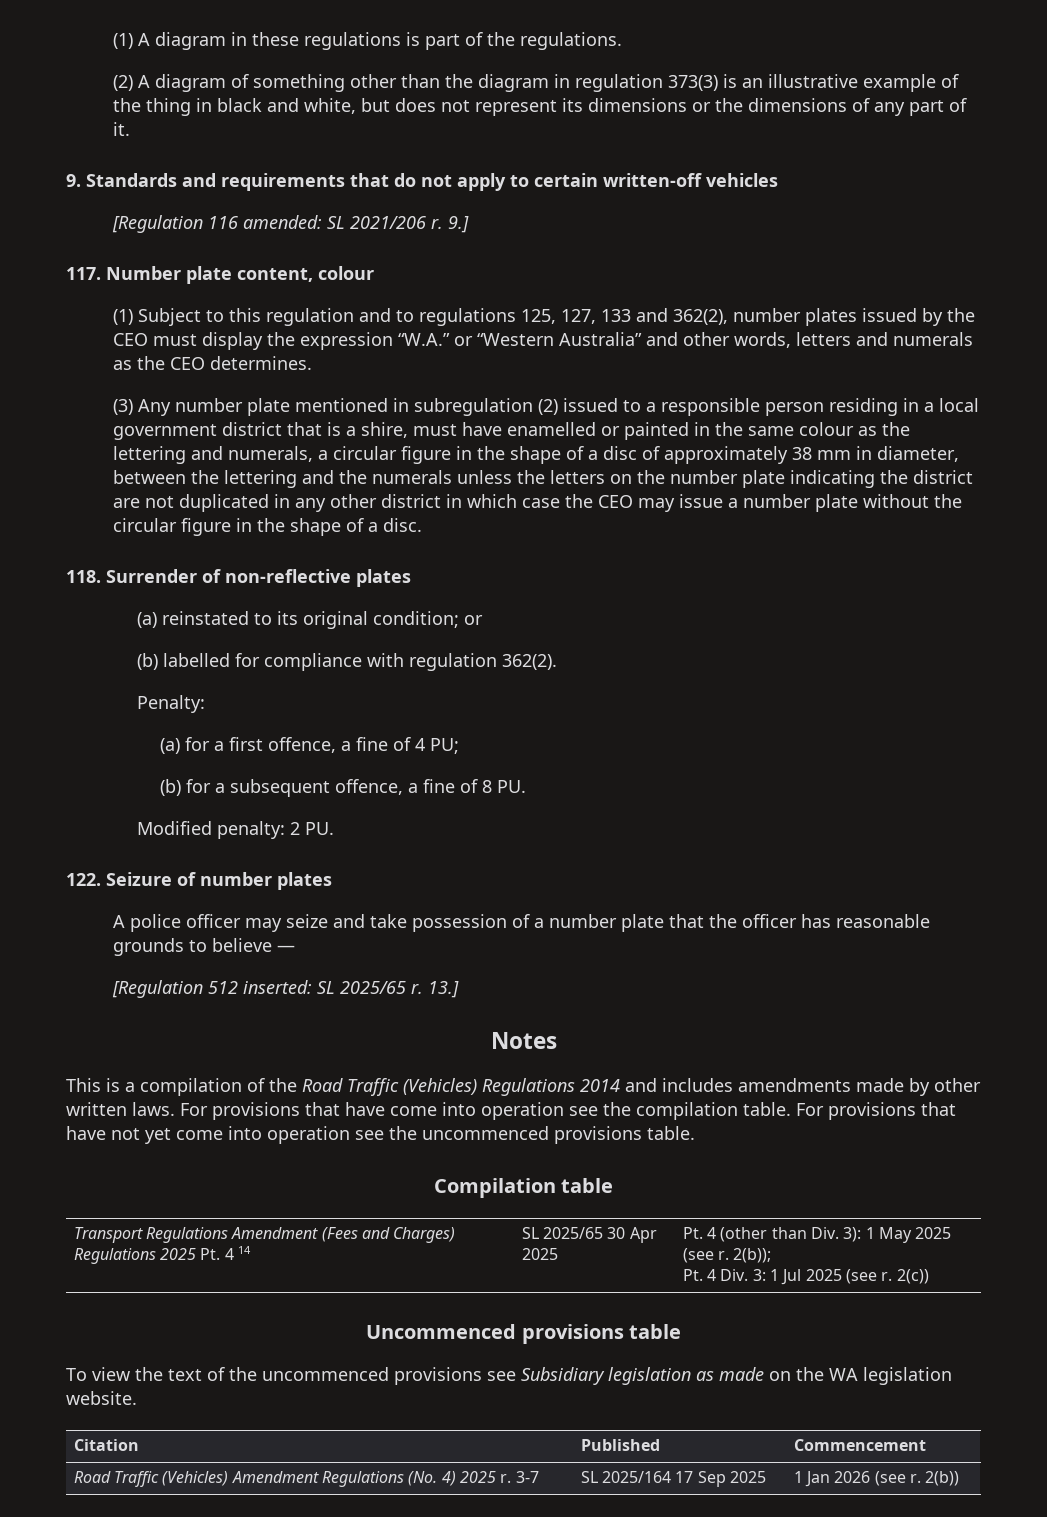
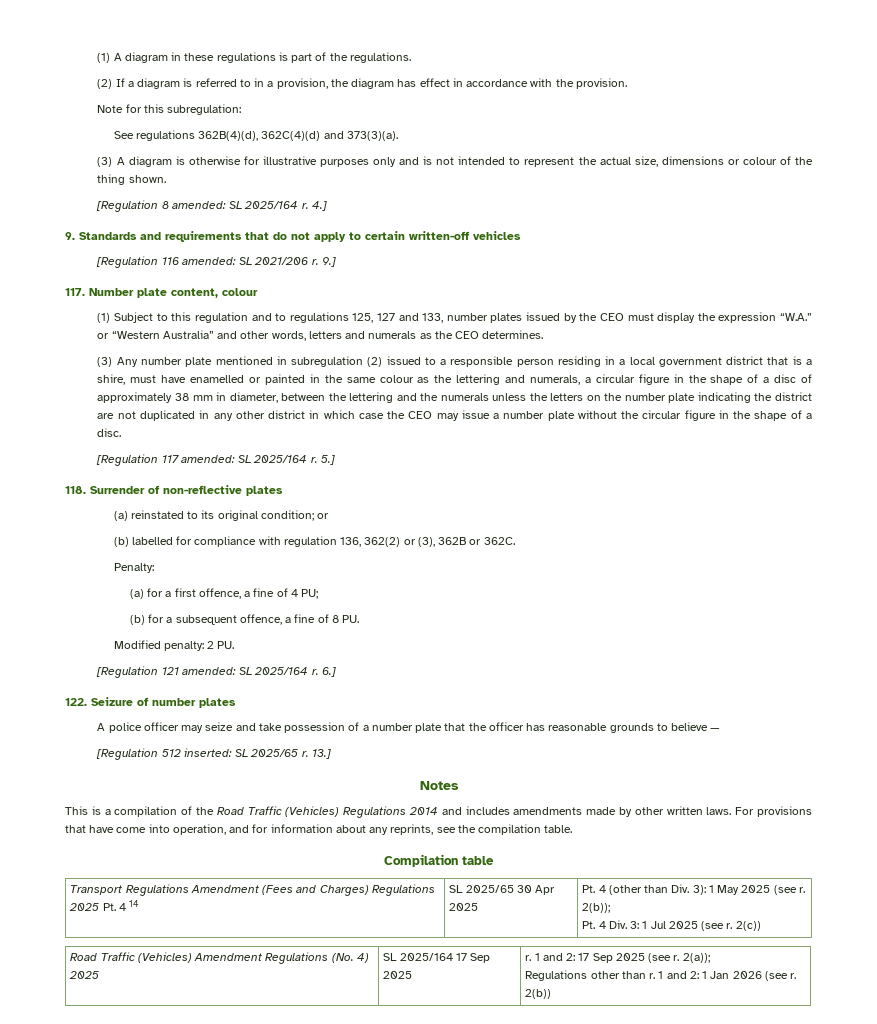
[138,74,960,92] [113,98,968,116] [113,122,131,136] A diagram of something other than the diagram in regulation 373(3) is an illustrative example of the thing in black and white, but does not represent its dimensions or the dimensions of any part of it. -> [115,78,627,89] [97,104,242,115] [113,130,398,141] [97,156,813,167] [97,174,166,185] [96,200,327,212] If a diagram is referred to in a provision, the diagram has effect in accordance with the provision. // Note for this subregulation: // See regulations 362B(4)(d), 362C(4)(d) and 373(3)(a). // (3) A diagram is otherwise for illustrative purposes only and is not intended to represent the actual size, dimensions or colour of the thing shown. // [Regulation 8 amended: SL 2025/164 r. 4.]
[561,308,729,325] 127, 133 and 362(2), -> [376,313,444,323] 127 and 133,
(423, 525) none -> [96,454,335,466] // [Regulation 117 amended: SL 2025/164 r. 5.]
[501,654,557,670] 362(2). -> [340,537,515,547] 136, 362(2) or (3), 362B or 362C.
(334, 828) none -> [96,666,336,678] // [Regulation 121 amended: SL 2025/164 r. 6.]
[481,1102,956,1120] [66,1126,642,1144] operation see the compilation table. For provisions that have not yet come into operation see the uncommenced provisions -> [172,824,542,835] operation, and for information about any reprints, see the compilation
[366,1324,681,1344] [66,1367,952,1385] [66,1391,137,1405] [73,1439,139,1451] [580,1439,660,1451] [793,1439,926,1451] // Uncommenced provisions table // To view the text of the uncommenced provisions see Subsidiary legislation as made on the WA legislation website. // Citation | Published | Commencement -> (761, 926) none
[500,1471,539,1483] r. 3-7 -> (100, 975) none
(767, 1477) none -> [525,953,710,963] [525,970,699,981] r. 1 and 2: 17 Sep 2025 (see r. 2(a)); // Regulations other than r. 1 and 2:

